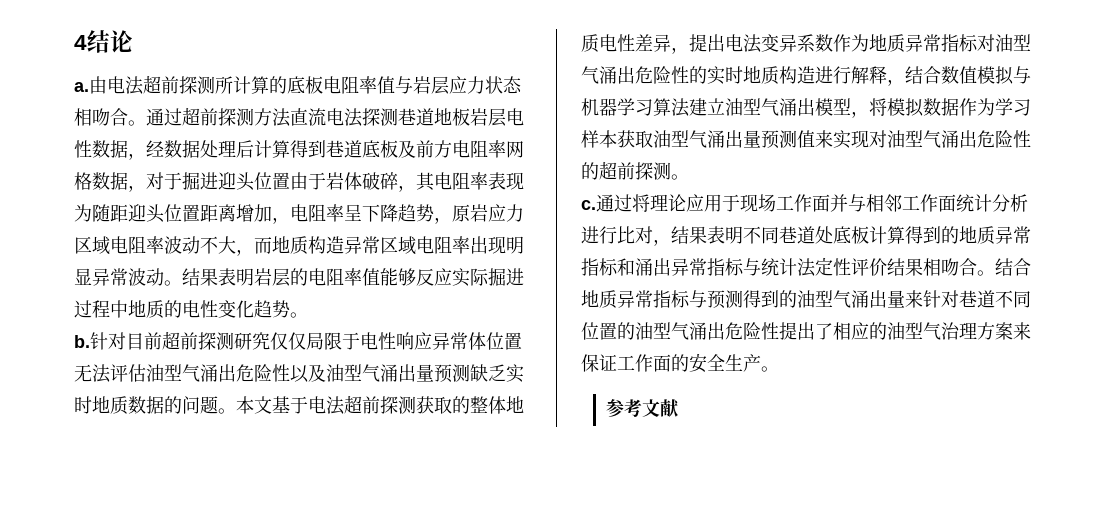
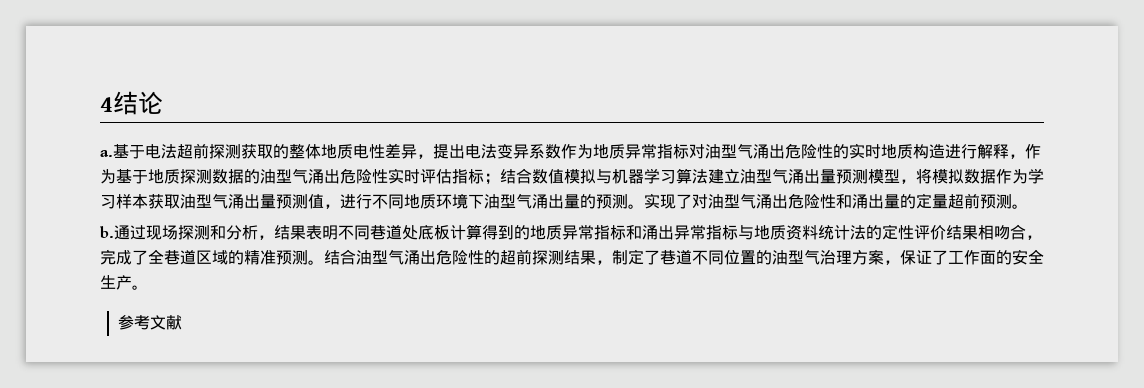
[89,75,522,95] [74,107,524,127] [74,140,524,160] [74,172,524,192] [74,204,524,224] [74,236,524,256] [74,268,524,287] [74,300,308,319] [74,331,522,350] [74,364,524,383] [74,396,272,415] 由电法超前探测所计算的底板电阻率值与岩层应力状态相吻合。通过超前探测方法直流电法探测巷道地板岩层电性数据，经数据处理后计算得到巷道底板及前方电阻率网格数据，对于掘进迎头位置由于岩体破碎，其电阻率表现为随距迎头位置距离增加，电阻率呈下降趋势，原岩应力区域电阻率波动不大，而地质构造异常区域电阻率出现明显异常波动。结果表明岩层的电阻率值能够反应实际掘进过程中地质的电性变化趋势。 // b.针对目前超前探测研究仅仅局限于电性响应异常体位置无法评估油型气涌出危险性以及油型气涌出量预测缺乏实时地质数据的问题。本文 -> (113, 153) none
(905, 82) none -> [1025,144,1041,159] [100,168,500,185] 作为基于地质探测数据的油型气涌出危险性实时评估指标；
(815, 107) none -> [820,169,868,184] 量预测
[815,130,1031,149] [581,161,689,180] [581,194,1028,212] [581,226,653,244] 来实现对油型气涌出危险性的超前探测。 // c.通过将理论应用于现场工作面并与相邻工作面统计分析进行比对 -> [324,193,1028,209] [100,225,258,240] ，进行不同地质环境下油型气涌出量的预测。实现了对油型气涌出危险性和涌出量的定量超前预测。 // b.通过现场探测和分析
[761,258,816,277] 统计法 -> [754,225,882,240] 地质资料统计法的
[977,258,1031,276] [581,290,959,309] 。结合地质异常指标与预测得到的油型气涌出量来针对 -> [1026,235,1042,240] [100,249,660,265] ，完成了全巷道区域的精准预测。结合油型气涌出危险性的超前探测结果，制定了
[689,322,1031,340] [581,354,617,372] 涌出危险性提出了相应的油型气治理方案来保证 -> [820,250,948,265] 治理方案，保证了

